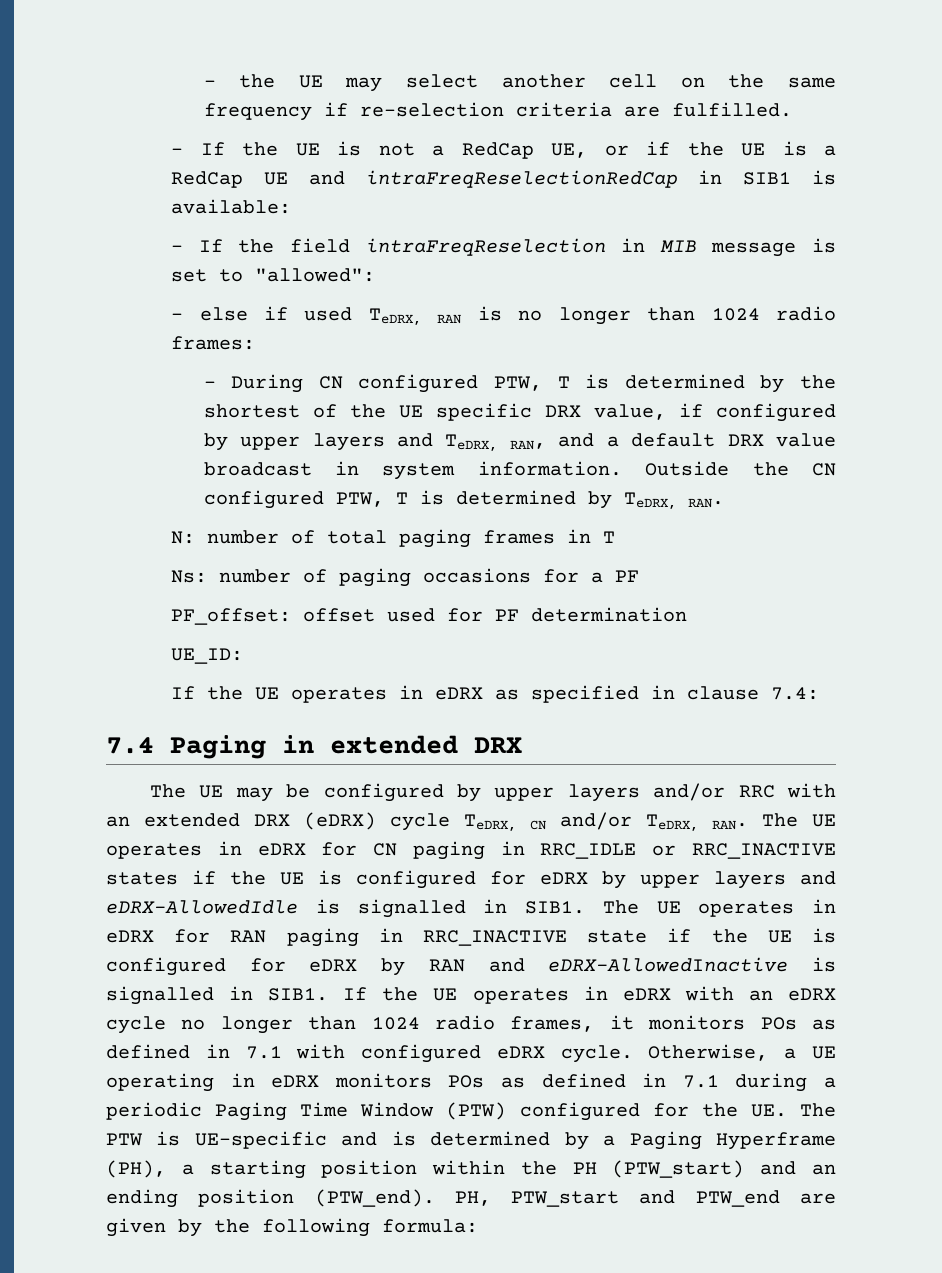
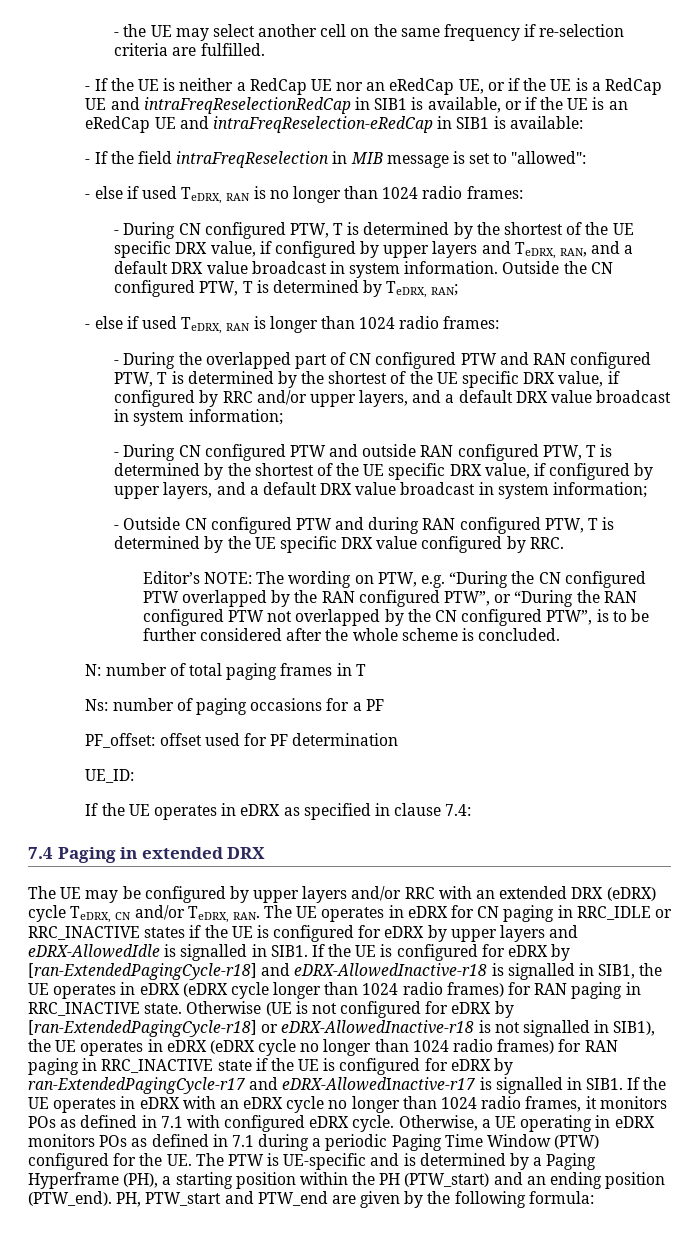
[378,142,534,159] not a RedCap -> [179,78,455,95] neither a RedCap UE nor an eRedCap
(837, 177) none -> [427,97,628,113] [85,116,506,133] available, or if the UE is an eRedCap UE and intraFreqReselection-eRedCap in SIB1 is
[687,498,724,508] RAN. -> [431,284,459,296] [85,316,500,334] [114,352,652,369] [114,371,620,388] [114,390,672,407] [114,409,283,426] [114,444,613,461] [114,463,654,480] [114,482,648,499] [114,517,615,534] [114,536,564,553] [142,571,646,588] [142,590,637,607] [142,609,649,626] [142,628,561,641] RAN; // - else if used TeDRX, RAN is longer than 1024 radio frames: // - During the overlapped part of CN configured PTW and RAN configured PTW, T is determined by the shortest of the UE specific DRX value, if configured by RRC and/or upper layers, and a default DRX value broadcast in system information; // - During CN configured PTW and outside RAN configured PTW, T is determined by the shortest of the UE specific DRX value, if configured by upper layers, and a default DRX value broadcast in system information; // - Outside CN configured PTW and during RAN configured PTW, T is determined by the UE specific DRX value configured by RRC. // Editor’s NOTE: The wording on PTW, e.g. “During the CN configured PTW overlapped by the RAN configured PTW”, or “During the RAN configured PTW not overlapped by the CN configured PTW”, is to be further considered after the whole scheme is concluded.
[602,899,836,917] [106,930,154,943] The UE operates in eDRX -> [311,944,571,961] [28,963,663,980] [28,982,641,999] [28,1001,514,1018] [28,1020,656,1037] [28,1039,555,1056] If the UE is configured for eDRX by [ran-ExtendedPagingCycle-r18] and eDRX-AllowedInactive-r18 is signalled in SIB1, the UE operates in eDRX (eDRX cycle longer than 1024 radio frames) for RAN paging in RRC_INACTIVE state. Otherwise (UE is not configured for eDRX by [ran-ExtendedPagingCycle-r18] or eDRX-AllowedInactive-r18 is not signalled in SIB1), the UE operates in eDRX (eDRX cycle no longer than 1024 radio frames)
[428,957,789,972] RAN and eDRX-AllowedInactive -> [28,1077,476,1094] ran-ExtendedPagingCycle-r17 and eDRX-AllowedInactive-r17

